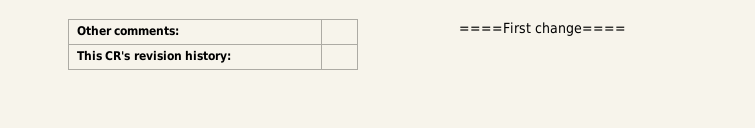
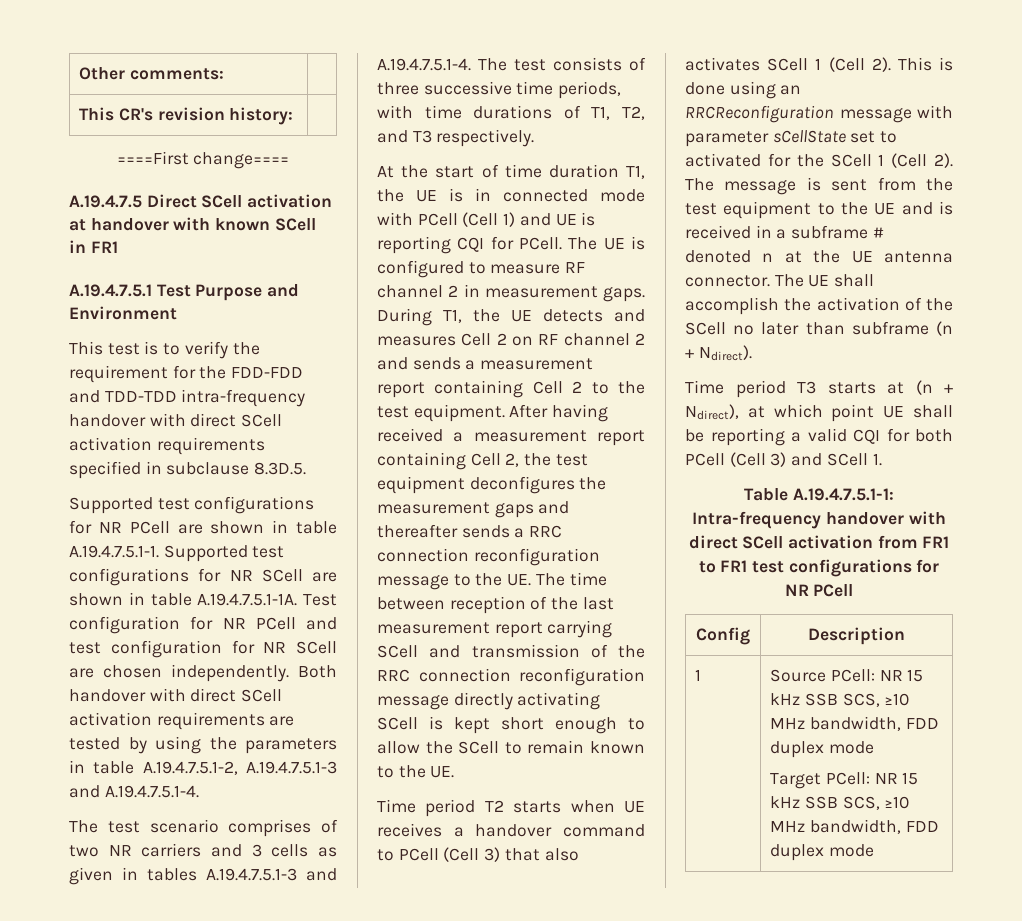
(626, 29) none -> [69,194,333,208] [69,217,316,231] [69,240,118,253] [69,284,300,301] [69,306,177,320] [69,341,260,359] [69,365,304,383] [69,389,306,407] [69,413,283,427] [69,437,265,455] [69,461,307,479] [69,496,315,514] [69,520,337,534] [69,545,285,562] [69,568,337,586] [69,592,337,606] [69,616,337,634] [69,640,337,658] [69,664,337,682] [69,688,283,702] [69,712,295,730] [69,736,337,754] [69,760,337,775] [69,785,199,798] [69,819,338,837] [69,843,337,857] [69,867,337,885] [377,57,646,71] [377,81,622,99] [377,105,645,120] [377,129,535,147] [377,164,645,179] [377,188,645,202] [377,212,596,227] [377,236,645,254] [377,260,586,278] [377,284,645,302] [377,308,645,326] [377,333,645,346] [377,357,594,370] [377,380,645,398] [377,404,609,422] [377,428,645,446] [377,452,588,470] [377,476,607,494] [377,501,570,518] [377,524,563,538] [377,548,600,566] [377,572,607,590] [377,596,614,614] [377,620,613,638] [377,644,645,658] [377,668,645,686] [377,692,601,710] [377,716,645,734] [377,740,645,754] [377,765,455,778] [377,799,645,817] [377,823,645,837] [377,847,579,862] [685,57,953,72] [685,81,802,99] [685,105,953,123] [685,130,898,147] [685,153,953,168] [685,177,953,195] [685,201,953,219] [685,225,884,239] [685,250,953,263] [685,274,875,287] [685,297,953,315] [685,321,953,336] [685,345,752,361] [685,380,953,398] [685,404,953,422] [685,428,953,446] [685,452,882,467] [744,488,894,501] [692,511,946,529] [688,535,950,549] [698,559,940,577] [784,584,854,597] [696,627,750,645] [808,627,905,645] [695,669,702,681] [770,669,924,682] [770,693,910,707] [770,716,939,731] [770,741,874,758] [770,772,919,789] [770,796,910,810] [770,819,939,834] [770,844,874,861] // A.19.4.7.5 Direct SCell activation at handover with known SCell in FR1 // A.19.4.7.5.1 Test Purpose and Environment // This test is to verify the requirement for the FDD-FDD and TDD-TDD intra-frequency handover with direct SCell activation requirements specified in subclause 8.3D.5. // Supported test configurations for NR PCell are shown in table A.19.4.7.5.1-1. Supported test configurations for NR SCell are shown in table A.19.4.7.5.1-1A. Test configuration for NR PCell and test configuration for NR SCell are chosen independently. Both handover with direct SCell activation requirements are tested by using the parameters in table A.19.4.7.5.1-2, A.19.4.7.5.1-3 and A.19.4.7.5.1-4. // The test scenario comprises of two NR carriers and 3 cells as given in tables A.19.4.7.5.1-3 and A.19.4.7.5.1-4. The test consists of three successive time periods, with time durations of T1, T2, and T3 respectively. // At the start of time duration T1, the UE is in connected mode with PCell (Cell 1) and UE is reporting CQI for PCell. The UE is configured to measure RF channel 2 in measurement gaps. During T1, the UE detects and measures Cell 2 on RF channel 2 and sends a measurement report containing Cell 2 to the test equipment. After having received a measurement report containing Cell 2, the test equipment deconfigures the measurement gaps and thereafter sends a RRC connection reconfiguration message to the UE. The time between reception of the last measurement report carrying SCell and transmission of the RRC connection reconfiguration message directly activating SCell is kept short enough to allow the SCell to remain known to the UE. // Time period T2 starts when UE receives a handover command to PCell (Cell 3) that also activates SCell 1 (Cell 2). This is done using an RRCReconfiguration message with parameter sCellState set to activated for the SCell 1 (Cell 2). The message is sent from the test equipment to the UE and is received in a subframe # denoted n at the UE antenna connector. The UE shall accomplish the activation of the SCell no later than subframe (n + Ndirect). // Time period T3 starts at (n + Ndirect), at which point UE shall be reporting a valid CQI for both PCell (Cell 3) and SCell 1. // Table A.19.4.7.5.1-1: Intra-frequency handover with direct SCell activation from FR1 to FR1 test configurations for NR PCell // Config | Description // 1 | Source PCell: NR 15 kHz SSB SCS, ≥10 MHz bandwidth, FDD duplex mode // Target PCell: NR 15 kHz SSB SCS, ≥10 MHz bandwidth, FDD duplex mode

